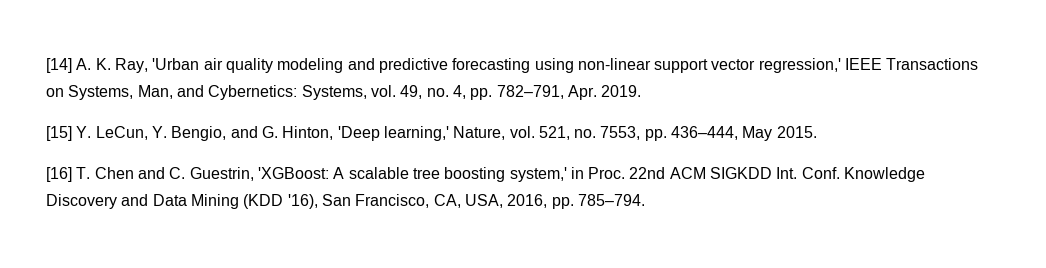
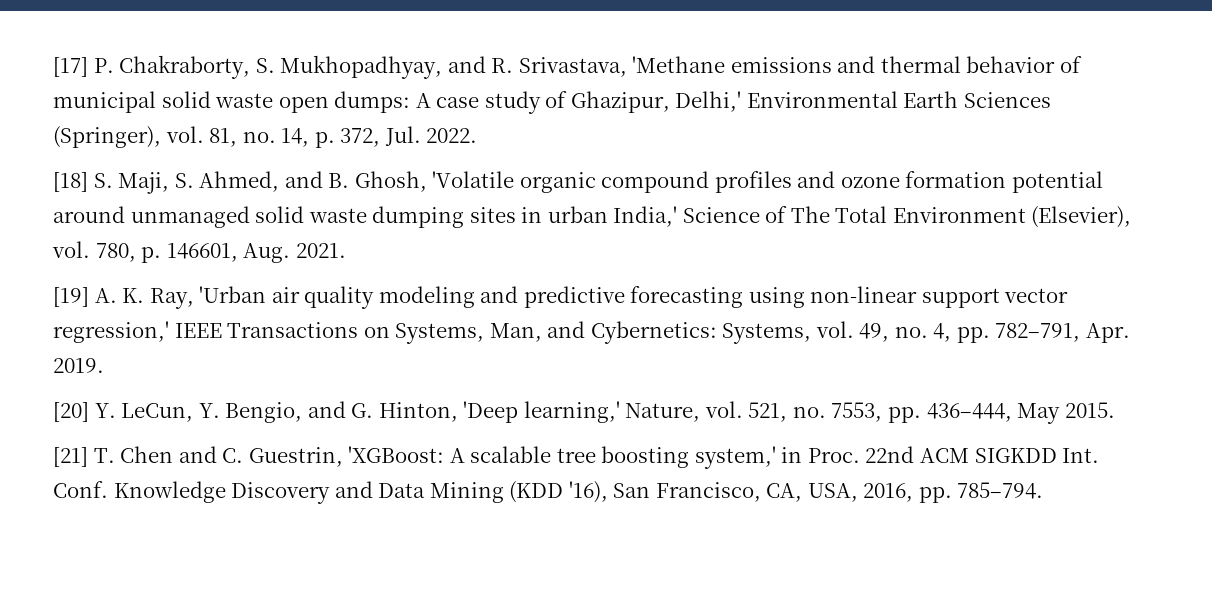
[46,58,72,73] [14] -> [53,55,1082,79] [53,91,1051,114] [53,126,478,148] [53,171,1104,194] [53,206,1132,228] [52,241,346,263] [53,287,89,307] [17] P. Chakraborty, S. Mukhopadhyay, and R. Srivastava, 'Methane emissions and thermal behavior of municipal solid waste open dumps: A case study of Ghazipur, Delhi,' Environmental Earth Sciences (Springer), vol. 81, no. 14, p. 372, Jul. 2022. // [18] S. Maji, S. Ahmed, and B. Ghosh, 'Volatile organic compound profiles and ozone formation potential around unmanaged solid waste dumping sites in urban India,' Science of The Total Environment (Elsevier), vol. 780, p. 146601, Aug. 2021. // [19]
[46,126,72,141] [15] -> [53,402,89,422] [20]
[46,167,72,182] [16] -> [53,447,88,467] [21]

